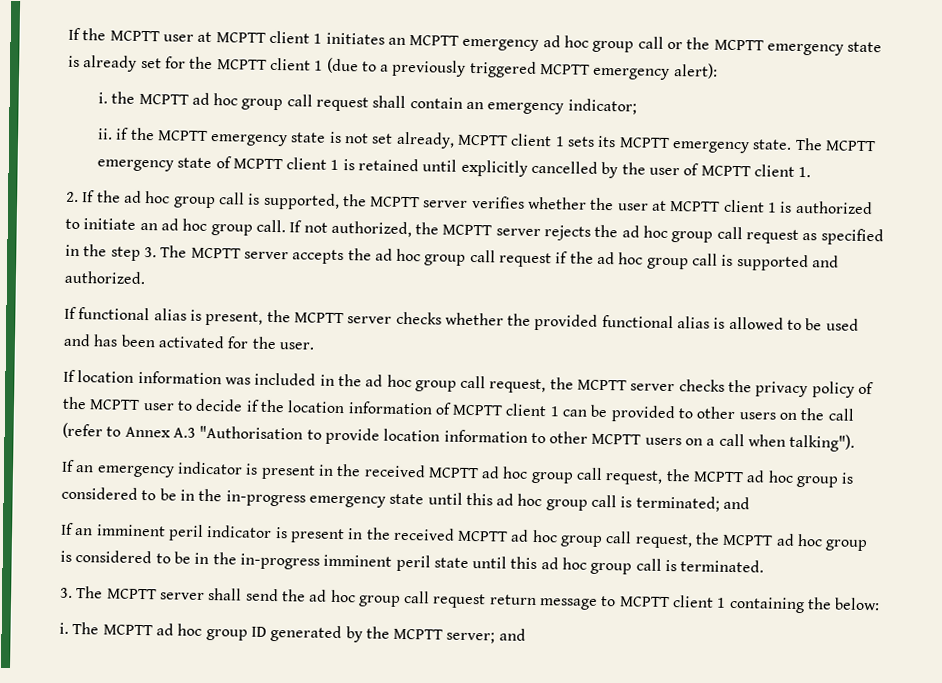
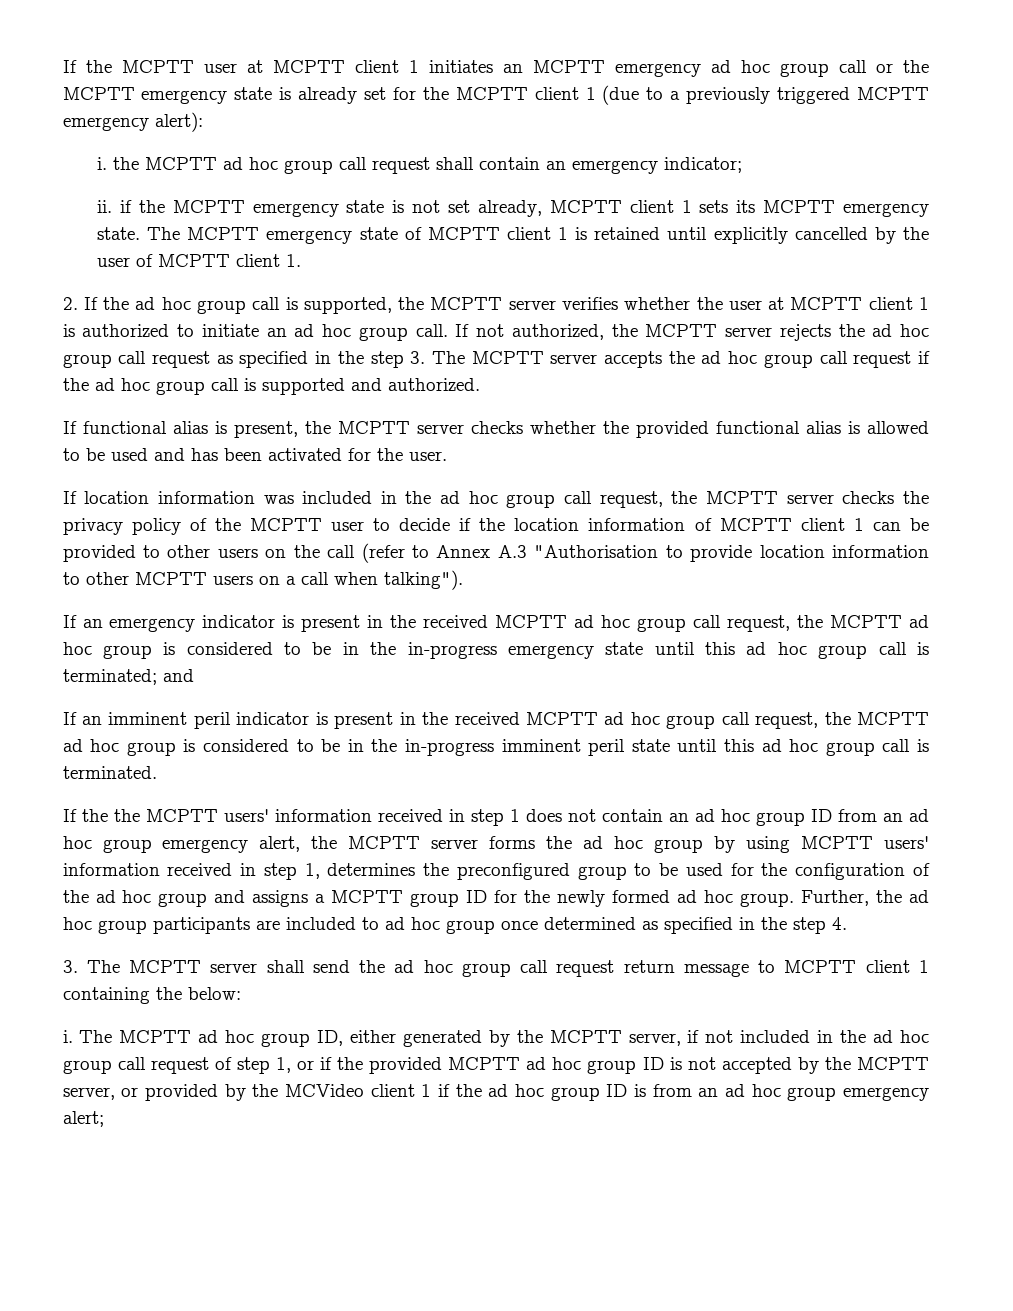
(765, 566) none -> [62,809,930,826] [62,836,929,853] [62,863,930,880] [62,890,929,907] [62,917,847,934] // If the the MCPTT users' information received in step 1 does not contain an ad hoc group ID from an ad hoc group emergency alert, the MCPTT server forms the ad hoc group by using MCPTT users' information received in step 1, determines the preconfigured group to be used for the configuration of the ad hoc group and assigns a MCPTT group ID for the newly formed ad hoc group. Further, the ad hoc group participants are included to ad hoc group once determined as specified in the step 4.
[250,626,267,637] ID -> [317,1030,396,1046] ID, either
[446,628,526,644] server; and -> [628,1030,929,1046] [62,1057,929,1074] [62,1084,929,1101] [62,1111,104,1127] server, if not included in the ad hoc group call request of step 1, or if the provided MCPTT ad hoc group ID is not accepted by the MCPTT server, or provided by the MCVideo client 1 if the ad hoc group ID is from an ad hoc group emergency alert;

